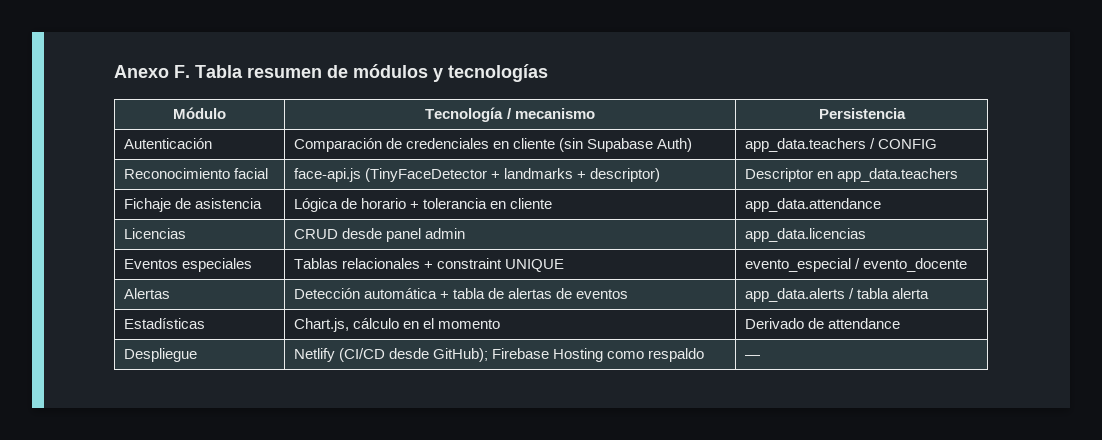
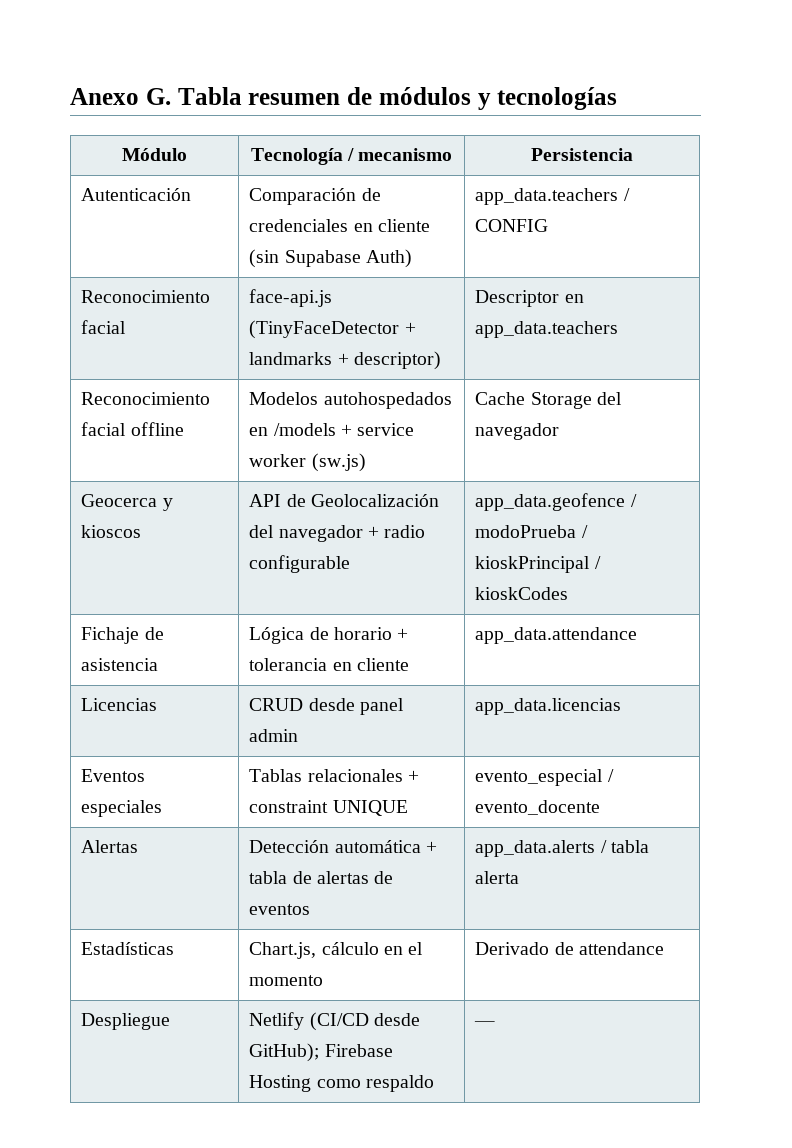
[174,65,190,78] F. -> [145,88,171,105] G.
(959, 175) none -> [81,392,211,405] [81,422,184,436] [249,392,452,409] [249,423,415,436] [249,453,366,472] [475,392,622,409] [475,423,560,440] [81,494,173,511] [81,525,142,538] [249,494,439,507] [249,525,426,542] [249,555,351,573] [475,493,637,511] [475,525,588,538] [475,556,601,573] [475,587,569,600] // Reconocimiento facial offline | Modelos autohospedados en /models + service worker (sw.js) | Cache Storage del navegador // Geocerca y kioscos | API de Geolocalización del navegador + radio configurable | app_data.geofence / modoPrueba / kioskPrincipal / kioskCodes

